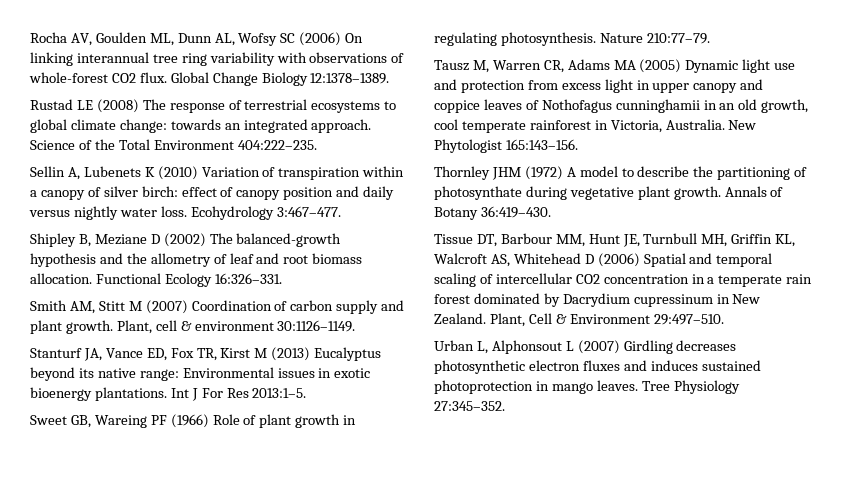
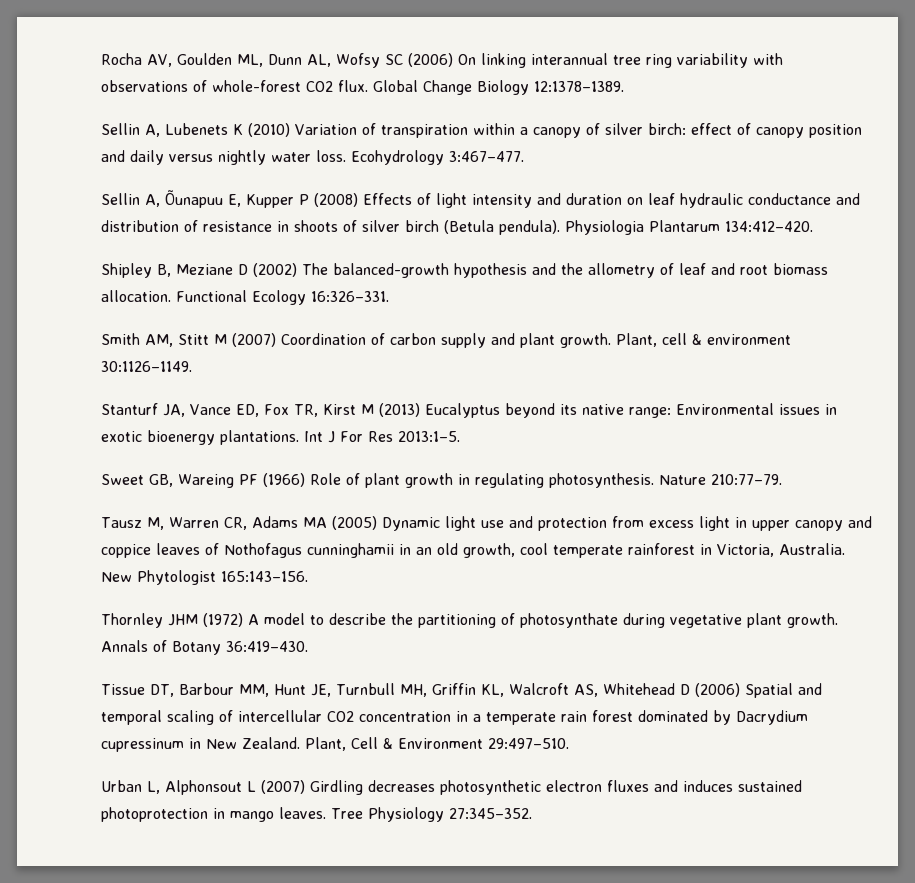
[30,99,397,113] [30,119,372,133] [30,139,317,150] // Rustad LE (2008) The response of terrestrial ecosystems to global climate change: towards an integrated approach. Science of the Total Environment 404:222–235. -> (624, 86) none
(341, 211) none -> [101,190,860,208] [101,220,813,235] // Sellin A, Õunapuu E, Kupper P (2008) Effects of light intensity and duration on leaf hydraulic conductance and distribution of resistance in shoots of silver birch (Betula pendula). Physiologia Plantarum 134:412–420.

